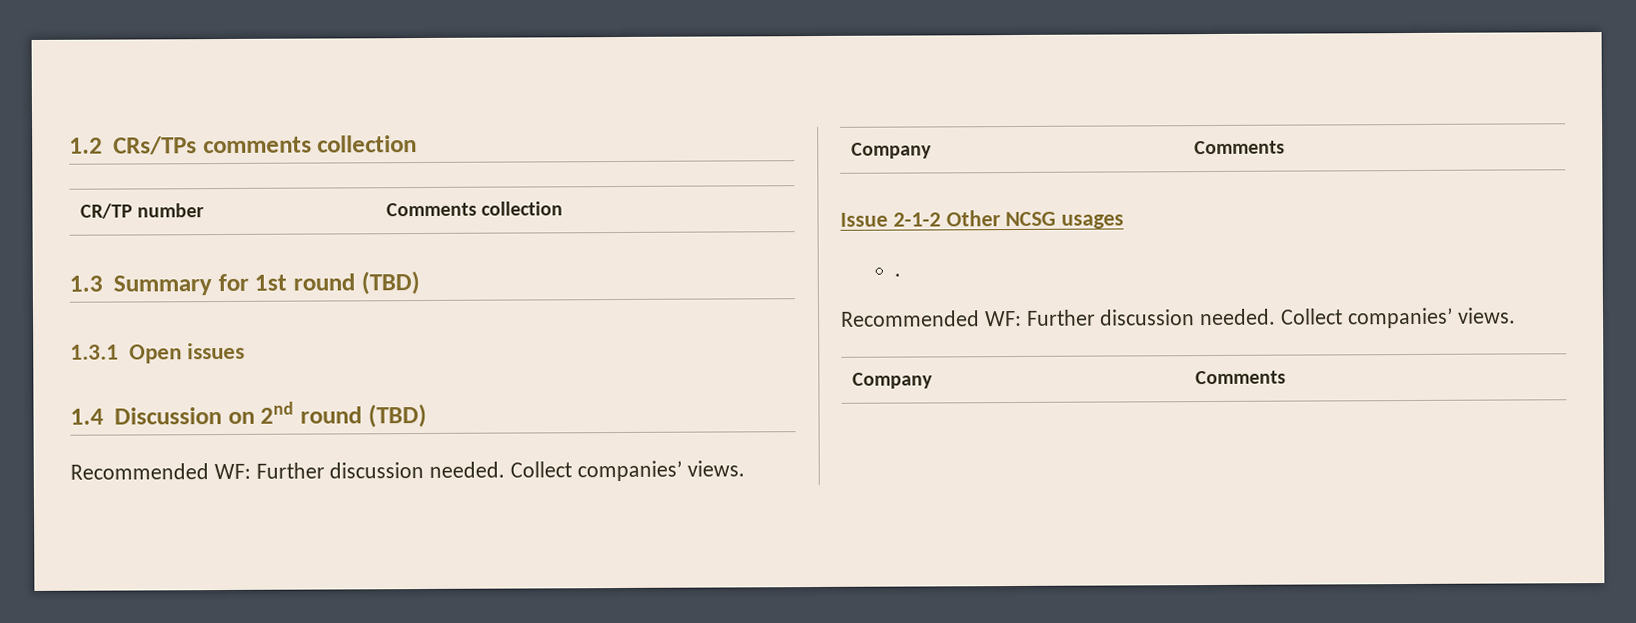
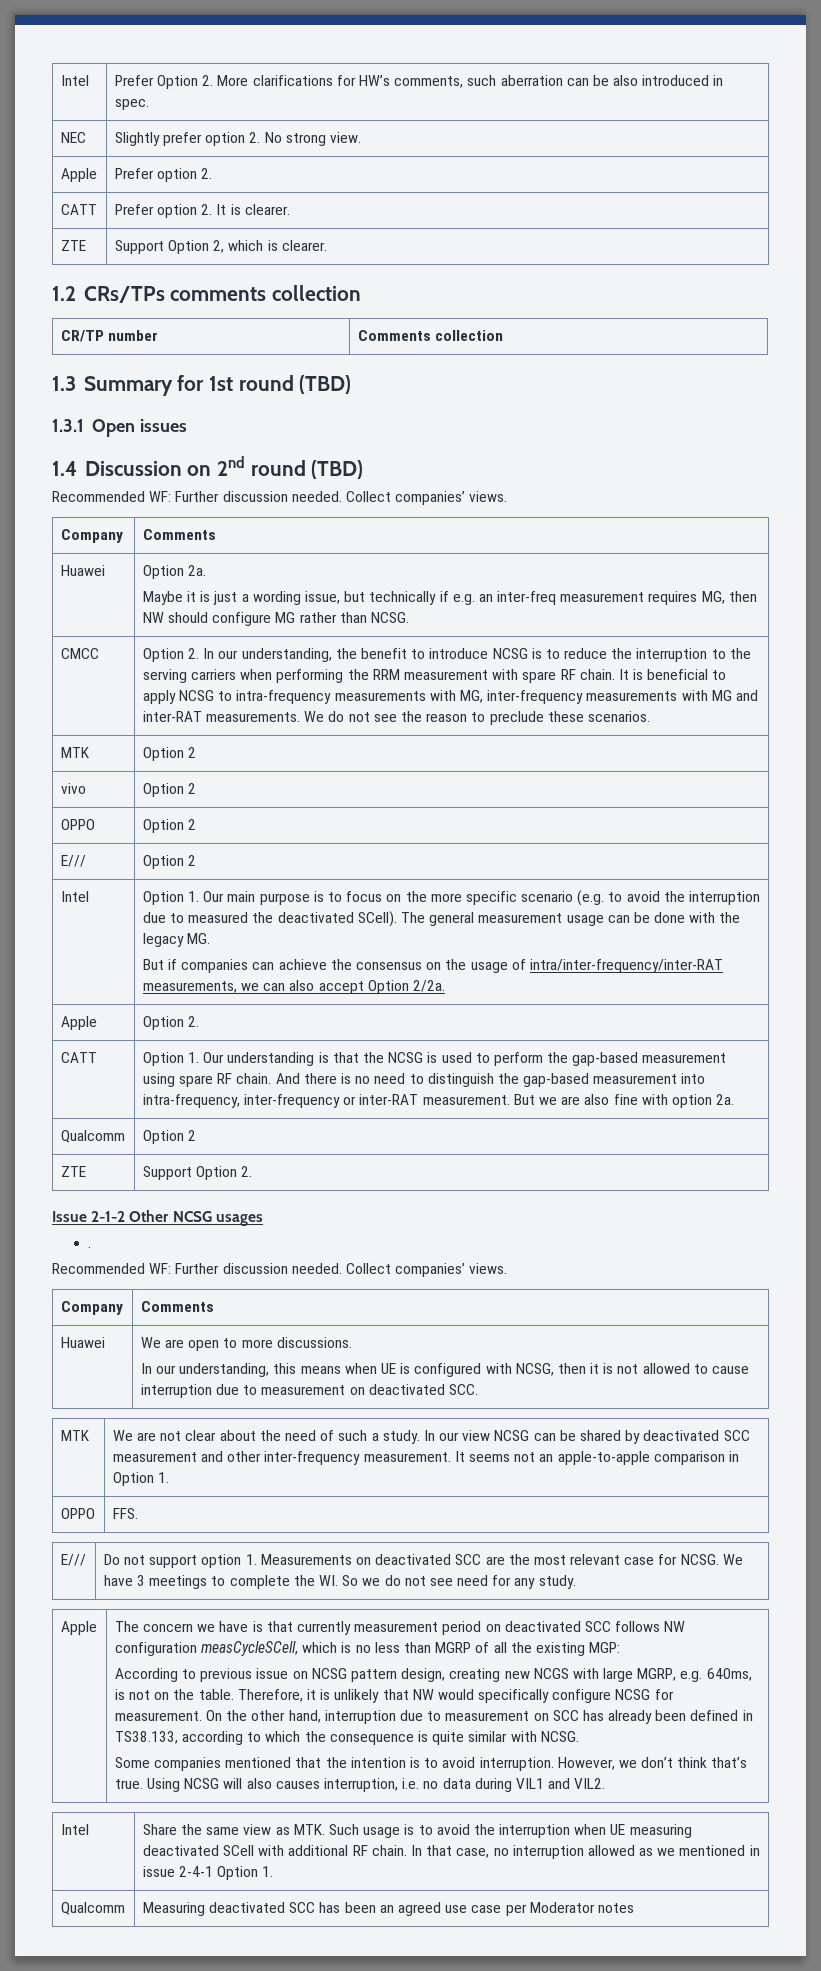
(69, 145) none -> [60,75,89,86] [114,75,724,89] [114,99,149,110] [60,132,86,143] [114,132,361,146] [60,168,97,182] [114,168,213,182] [60,204,97,215] [114,204,290,218] [60,240,86,251] [114,240,327,254] Intel | Prefer Option 2. More clarifications for HW’s comments, such aberration can be also introduced in spec. // NEC | Slightly prefer option 2. No strong view. // Apple | Prefer option 2. // CATT | Prefer option 2. It is clearer. // ZTE | Support Option 2, which is clearer. //
(1285, 147) none -> [60,565,105,576] [142,565,207,579] [142,591,757,605] [142,612,409,626] [60,648,99,659] [142,648,751,662] [142,669,727,683] [142,690,758,704] [142,711,650,725] [60,747,89,758] [142,747,197,761] [60,783,86,794] [142,783,197,797] [60,819,95,830] [142,819,197,833] [60,855,86,867] [142,855,197,869] [60,891,89,902] [142,890,760,906] [142,911,741,927] [142,933,211,947] [142,959,723,973] [142,980,445,994] [60,1016,97,1030] [142,1016,200,1030] [60,1052,97,1063] [142,1052,727,1066] [142,1073,706,1087] [142,1094,735,1108] [60,1130,125,1143] [142,1130,197,1144] [60,1166,86,1177] [142,1166,253,1180] // Huawei | Option 2a. // Maybe it is just a wording issue, but technically if e.g. an inter-freq measurement requires MG, then NW should configure MG rather than NCSG. // CMCC | Option 2. In our understanding, the benefit to introduce NCSG is to reduce the interruption to the serving carriers when performing the RRM measurement with spare RF chain. It is beneficial to apply NCSG to intra-frequency measurements with MG, inter-frequency measurements with MG and inter-RAT measurements. We do not see the reason to preclude these scenarios. // MTK | Option 2 // vivo | Option 2 // OPPO | Option 2 // E/// | Option 2 // Intel | Option 1. Our main purpose is to focus on the more specific scenario (e.g. to avoid the interruption due to measured the deactivated SCell). The general measurement usage can be done with the legacy MG. // But if companies can achieve the consensus on the usage of intra/inter-frequency/inter-RAT measurements, we can also accept Option 2/2a. // Apple | Option 2. // CATT | Option 1. Our understanding is that the NCSG is used to perform the gap-based measurement using spare RF chain. And there is no need to distinguish the gap-based measurement into intra-frequency, inter-frequency or inter-RAT measurement. But we are also fine with option 2a. // Qualcomm | Option 2 // ZTE | Support Option 2.
(1286, 377) none -> [60,1337,105,1348] [140,1337,352,1351] [140,1363,749,1377] [140,1384,478,1398] [60,1430,89,1441] [112,1430,750,1444] [112,1451,739,1465] [112,1472,170,1486] [60,1508,95,1519] [112,1508,138,1519] [60,1554,86,1566] [103,1554,743,1568] [103,1575,576,1589] [60,1621,97,1635] [114,1621,686,1635] [114,1641,621,1656] [114,1668,752,1682] [114,1689,674,1703] [114,1710,753,1724] [114,1731,579,1745] [114,1757,748,1771] [114,1778,606,1792] [60,1824,89,1835] [142,1824,692,1838] [142,1845,760,1859] [142,1866,274,1880] [60,1902,125,1915] [142,1902,634,1916] // Huawei | We are open to more discussions. // In our understanding, this means when UE is configured with NCSG, then it is not allowed to cause interruption due to measurement on deactivated SCC. // MTK | We are not clear about the need of such a study. In our view NCSG can be shared by deactivated SCC measurement and other inter-frequency measurement. It seems not an apple-to-apple comparison in Option 1. // OPPO | FFS. // E/// | Do not support option 1. Measurements on deactivated SCC are the most relevant case for NCSG. We have 3 meetings to complete the WI. So we do not see need for any study. // Apple | The concern we have is that currently measurement period on deactivated SCC follows NW configuration measCycleSCell, which is no less than MGRP of all the existing MGP: // According to previous issue on NCSG pattern design, creating new NCGS with large MGRP, e.g. 640ms, is not on the table. Therefore, it is unlikely that NW would specifically configure NCSG for measurement. On the other hand, interruption due to measurement on SCC has already been defined in TS38.133, according to which the consequence is quite similar with NCSG. // Some companies mentioned that the intention is to avoid interruption. However, we don’t think that’s true. Using NCSG will also causes interruption, i.e. no data during VIL1 and VIL2. // Intel | Share the same view as MTK. Such usage is to avoid the interruption when UE measuring deactivated SCell with additional RF chain. In that case, no interruption allowed as we mentioned in issue 2-4-1 Option 1. // Qualcomm | Measuring deactivated SCC has been an agreed use case per Moderator notes

